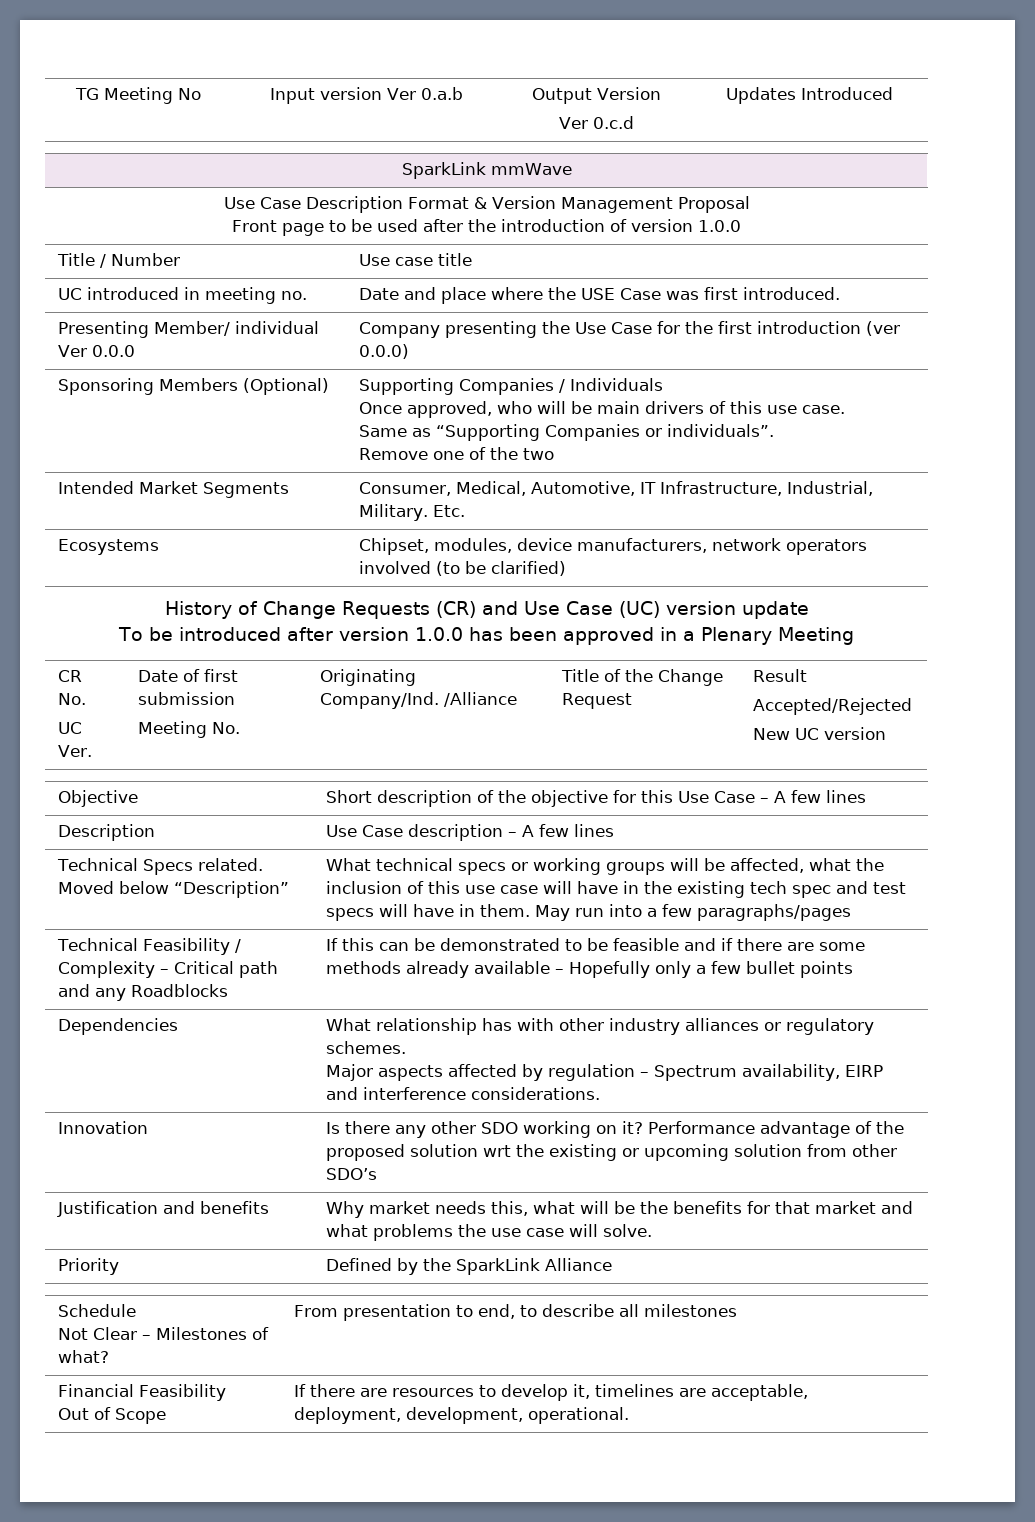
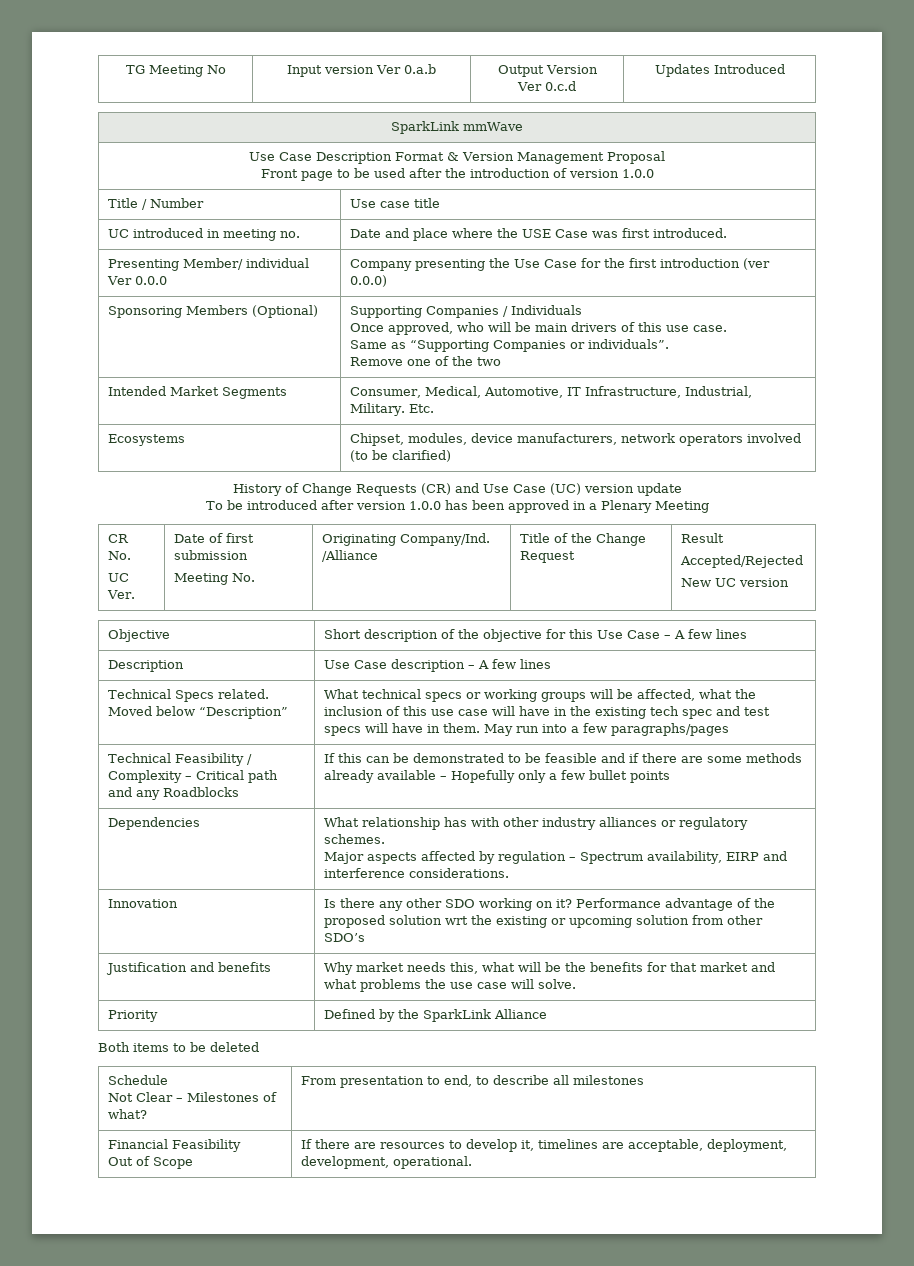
(613, 1264) none -> [98,1042,259,1052] // Both items to be deleted

